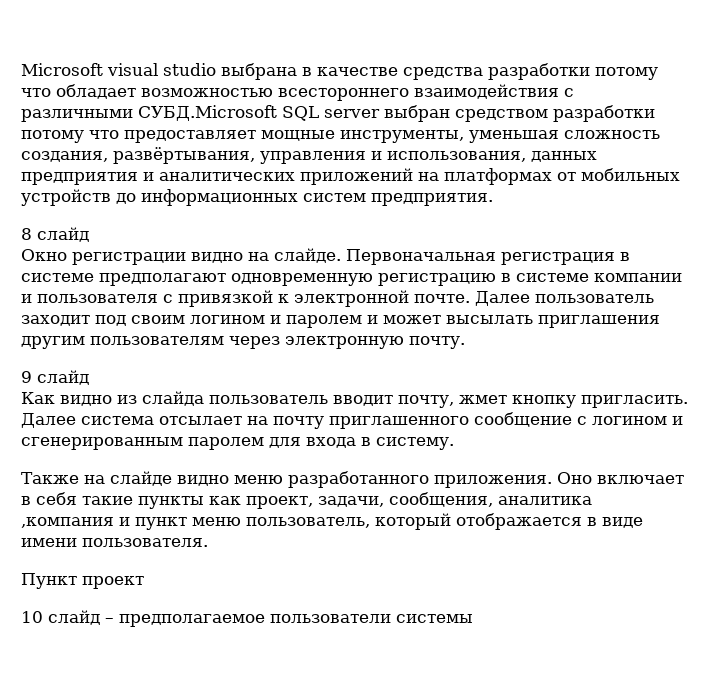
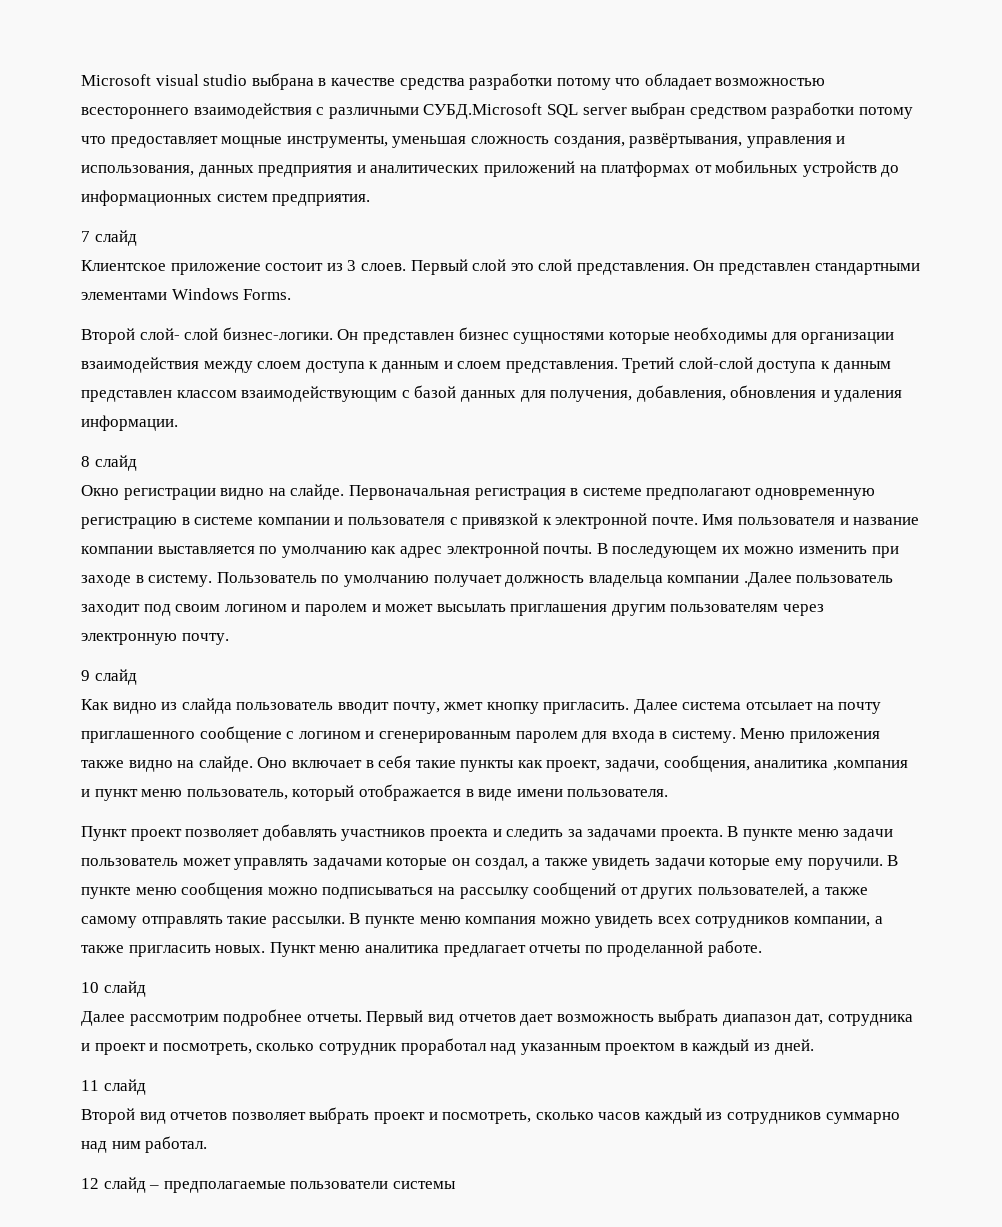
(493, 199) none -> [81,230,137,246] [81,259,920,275] [81,288,292,300] [81,327,895,344] [81,357,891,373] [81,385,903,402] [81,415,178,431] // 7 слайд // Клиентское приложение состоит из 3 слоев. Первый слой это слой представления. Он представлен стандартными элементами Windows Forms. // Второй слой- слой бизнес-логики. Он представлен бизнес сущностями которые необходимы для организации взаимодействия между слоем доступа к данным и слоем представления. Третий слой-слой доступа к данным представлен классом взаимодействующим с базой данных для получения, добавления, обновления и удаления информации.
[475,291,530,306] Далее -> [702,514,920,525] [81,542,899,558] [81,572,792,587] Имя пользователя и название компании выставляется по умолчанию как адрес электронной почты. В последующем их можно изменить при заходе в систему. Пользователь по умолчанию получает должность владельца компании .Далее
[21,471,552,488] // Также на слайде видно меню разработанного приложения. -> [740,728,881,743] [81,756,253,772] Меню приложения также видно на слайде.
[21,610,265,627] // 10 слайд – предполагаемое -> [185,824,894,841] [81,855,899,870] [81,882,869,899] [81,913,883,928] [81,940,762,957] [81,981,146,997] [81,1009,914,1026] [81,1038,814,1055] [81,1079,146,1095] [81,1107,900,1124] [81,1136,208,1153] [81,1177,286,1193] позволяет добавлять участников проекта и следить за задачами проекта. В пункте меню задачи пользователь может управлять задачами которые он создал, а также увидеть задачи которые ему поручили. В пункте меню сообщения можно подписываться на рассылку сообщений от других пользователей, а также самому отправлять такие рассылки. В пункте меню компания можно увидеть всех сотрудников компании, а также пригласить новых. Пункт меню аналитика предлагает отчеты по проделанной работе. // 10 слайд // Далее рассмотрим подробнее отчеты. Первый вид отчетов дает возможность выбрать диапазон дат, сотрудника и проект и посмотреть, сколько сотрудник проработал над указанным проектом в каждый из дней. // 11 слайд // Второй вид отчетов позволяет выбрать проект и посмотреть, сколько часов каждый из сотрудников суммарно над ним работал. // 12 слайд – предполагаемые

